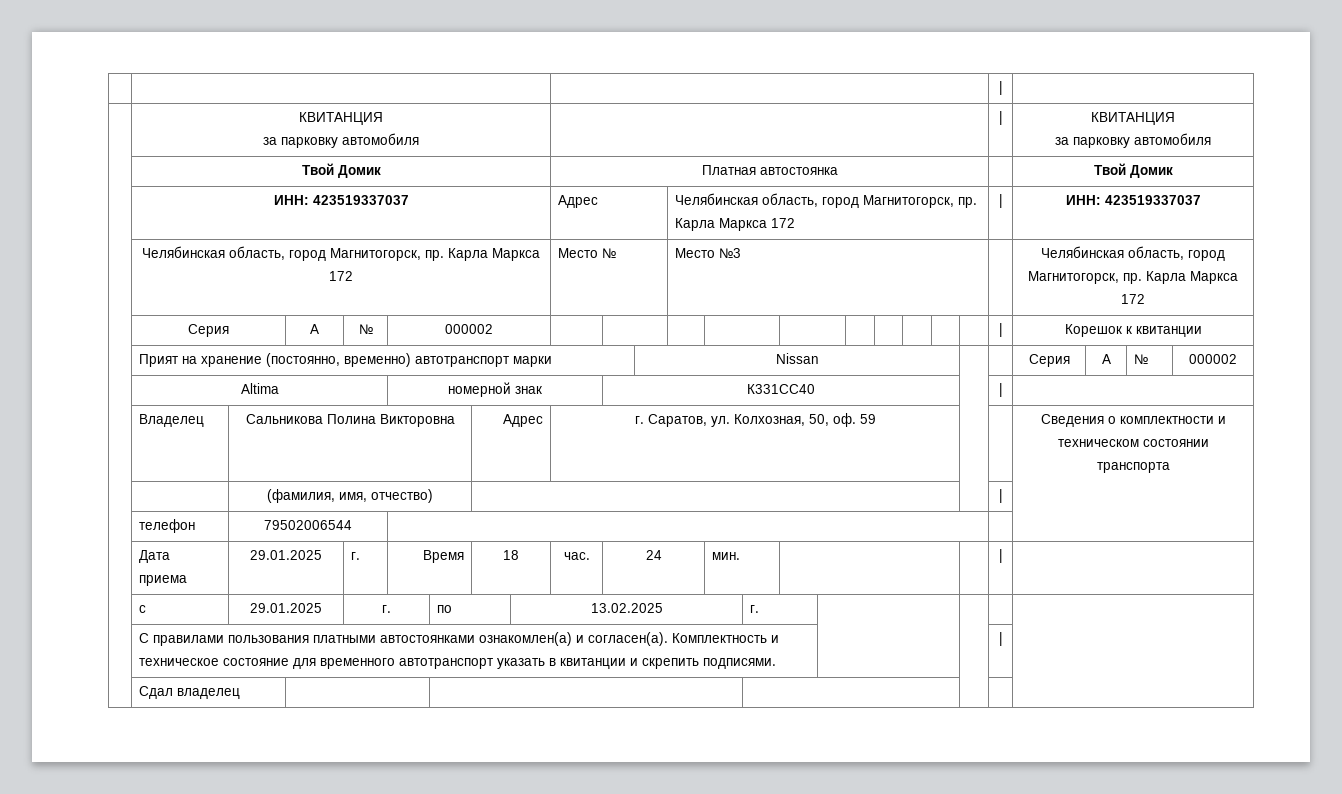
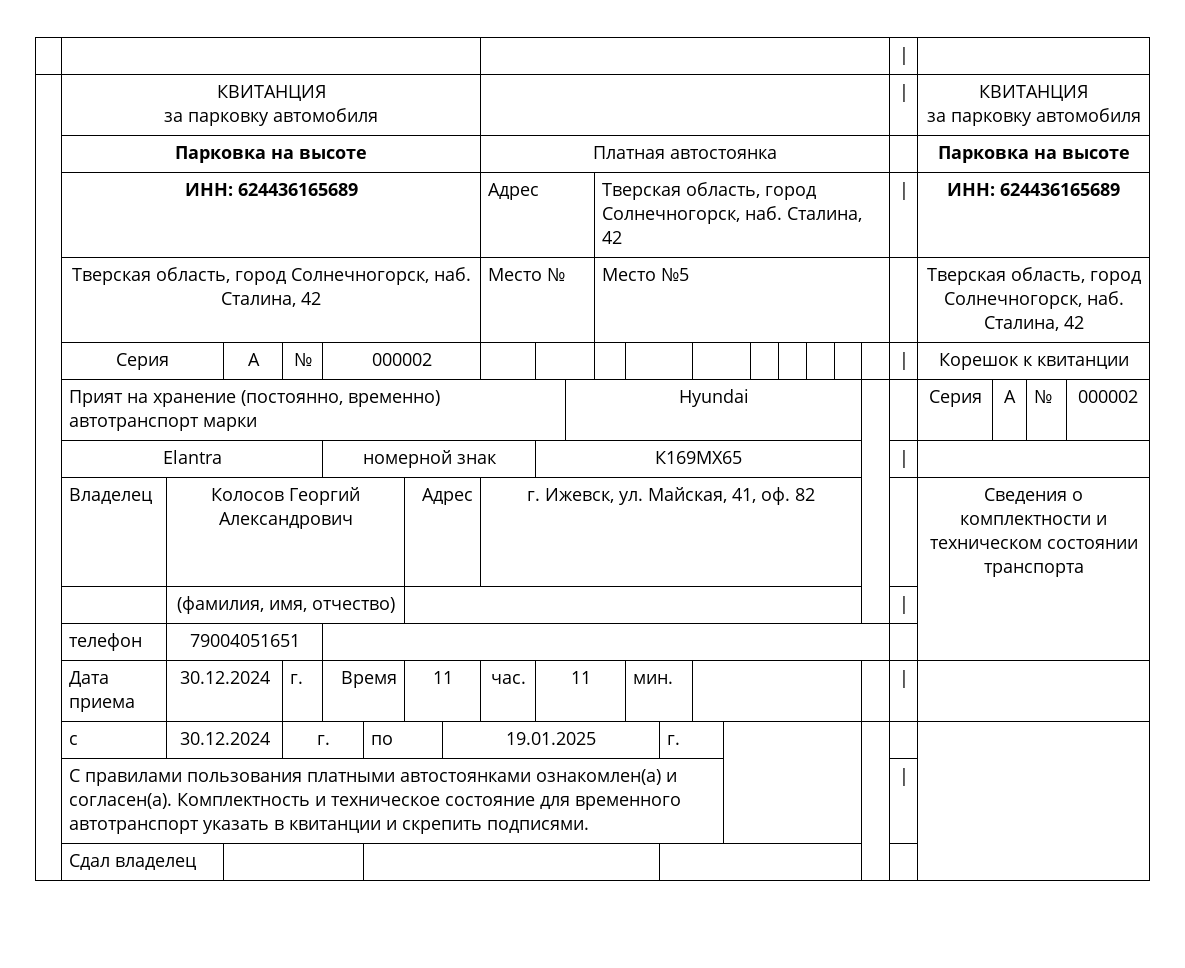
[301,163,381,178] Твой Домик -> [175,146,367,163] Парковка на высоте
[1093,163,1173,178] [273,195,409,205] [558,195,599,208] [675,193,978,208] [675,218,796,231] [998,194,1003,208] [1065,195,1201,205] [142,246,540,261] [329,271,353,281] [558,248,617,258] [675,248,742,258] [1041,246,1225,261] [1028,271,1238,284] [1121,294,1145,304] Твой Домик // | ИНН: 423519337037 | Адрес | Челябинская область, город Магнитогорск, пр. Карла Маркса 172 | | | ИНН: 423519337037 // | Челябинская область, город Магнитогорск, пр. Карла Маркса 172 | Место № | Место №3 | | Челябинская область, город Магнитогорск, пр. Карла Маркса 172 -> [937,146,1130,163] [184,183,358,196] [488,183,540,200] [602,182,817,200] [602,206,863,224] [602,231,623,244] [898,182,909,200] [947,183,1120,196] [71,267,471,285] [221,292,321,307] [488,268,566,281] [602,268,690,281] [926,267,1141,285] [943,291,1124,309] [983,316,1084,331] Парковка на высоте // | ИНН: 624436165689 | Адрес | Тверская область, город Солнечногорск, наб. Сталина, 42 | | | ИНН: 624436165689 // | Тверская область, город Солнечногорск, наб. Сталина, 42 | Место № | Место №5 | | Тверская область, город Солнечногорск, наб. Сталина, 42
[775,353,819,364] Nissan -> [678,389,749,407] Hyundai
[240,383,279,394] Altima -> [162,450,222,464] Elantra
[747,384,815,394] К331СС40 -> [655,451,742,464] К169МХ65
[245,414,455,427] Сальникова Полина Викторовна -> [211,487,360,505] [218,512,353,529] Колосов Георгий Александрович
[647,413,876,427] Саратов, ул. Колхозная, 50, оф. 59 -> [545,487,815,505] Ижевск, ул. Майская, 41, оф. 82
[264,520,352,530] 79502006544 -> [189,634,300,647] 79004051651
[250,550,322,560] 29.01.2025 -> [179,671,270,684] 30.12.2024
[503,550,519,560] 18 -> [432,671,453,684] 11
[645,550,662,560] 24 -> [570,671,591,684] 11
[250,603,322,613] 29.01.2025 -> [179,732,270,745] 30.12.2024
[590,603,663,613] 13.02.2025 -> [506,732,596,745] 19.01.2025

